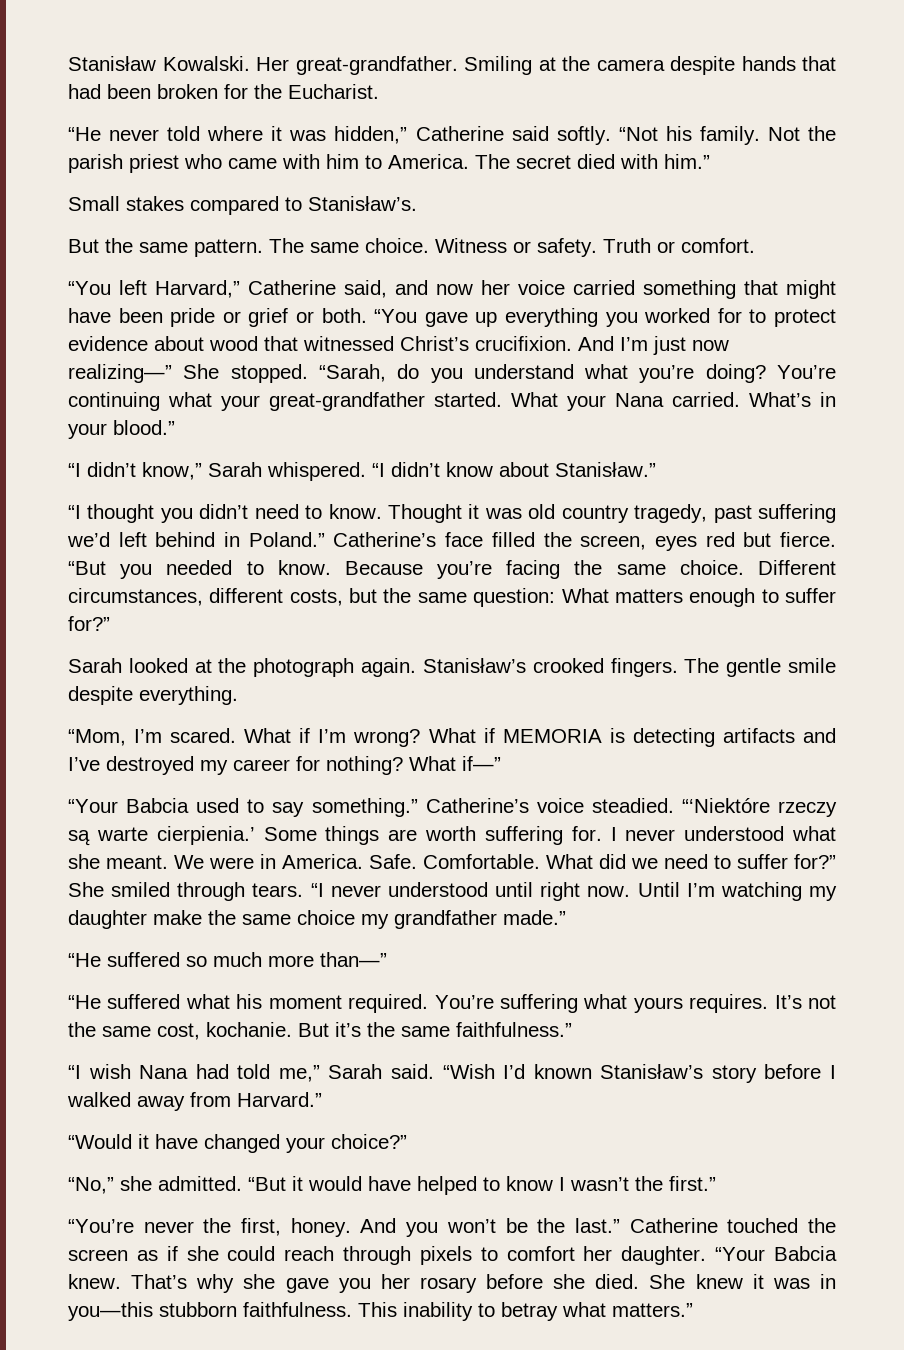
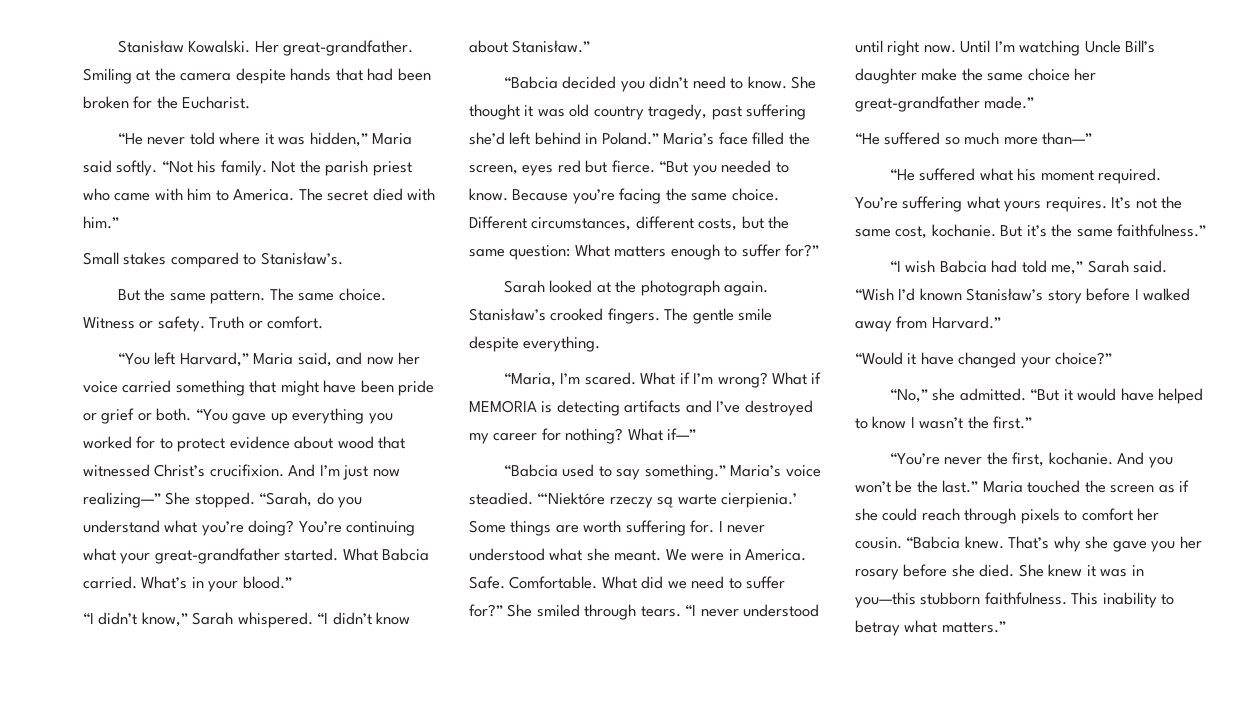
[415,126,504,141] Catherine -> [371,133,412,145] Maria
[248,280,336,295] Catherine -> [253,353,294,365] Maria
[567,393,664,411] your Nana -> [382,548,430,561] Babcia
[68,504,155,523] “I thought -> [503,76,617,89] “Babcia decided
[388,504,462,523] Thought -> [790,76,816,89] [469,104,520,120] She thought
[67,532,110,547] we’d -> [469,132,505,145] she’d
[333,532,437,547] Catherine’s -> [663,133,715,145] Maria’s
[68,729,126,746] “Mom, -> [503,373,556,387] “Maria,
[68,798,190,813] “Your Babcia -> [503,464,558,477] “Babcia
[425,798,529,813] Catherine’s -> [730,465,782,477] Maria’s
[809,886,838,901] my -> [1084,40,1156,53] Uncle Bill’s
[361,910,497,929] my grandfather -> [1074,68,1097,81] [855,96,980,112] her great-grandfather
[139,1065,189,1079] Nana -> [939,260,987,273] Babcia
[290,1218,351,1237] honey. -> [1048,452,1113,465] kochanie.
[629,1218,718,1233] Catherine -> [982,481,1023,493] Maria
[621,1246,837,1265] daughter. “Your Babcia -> [855,536,961,549] cousin. “Babcia

